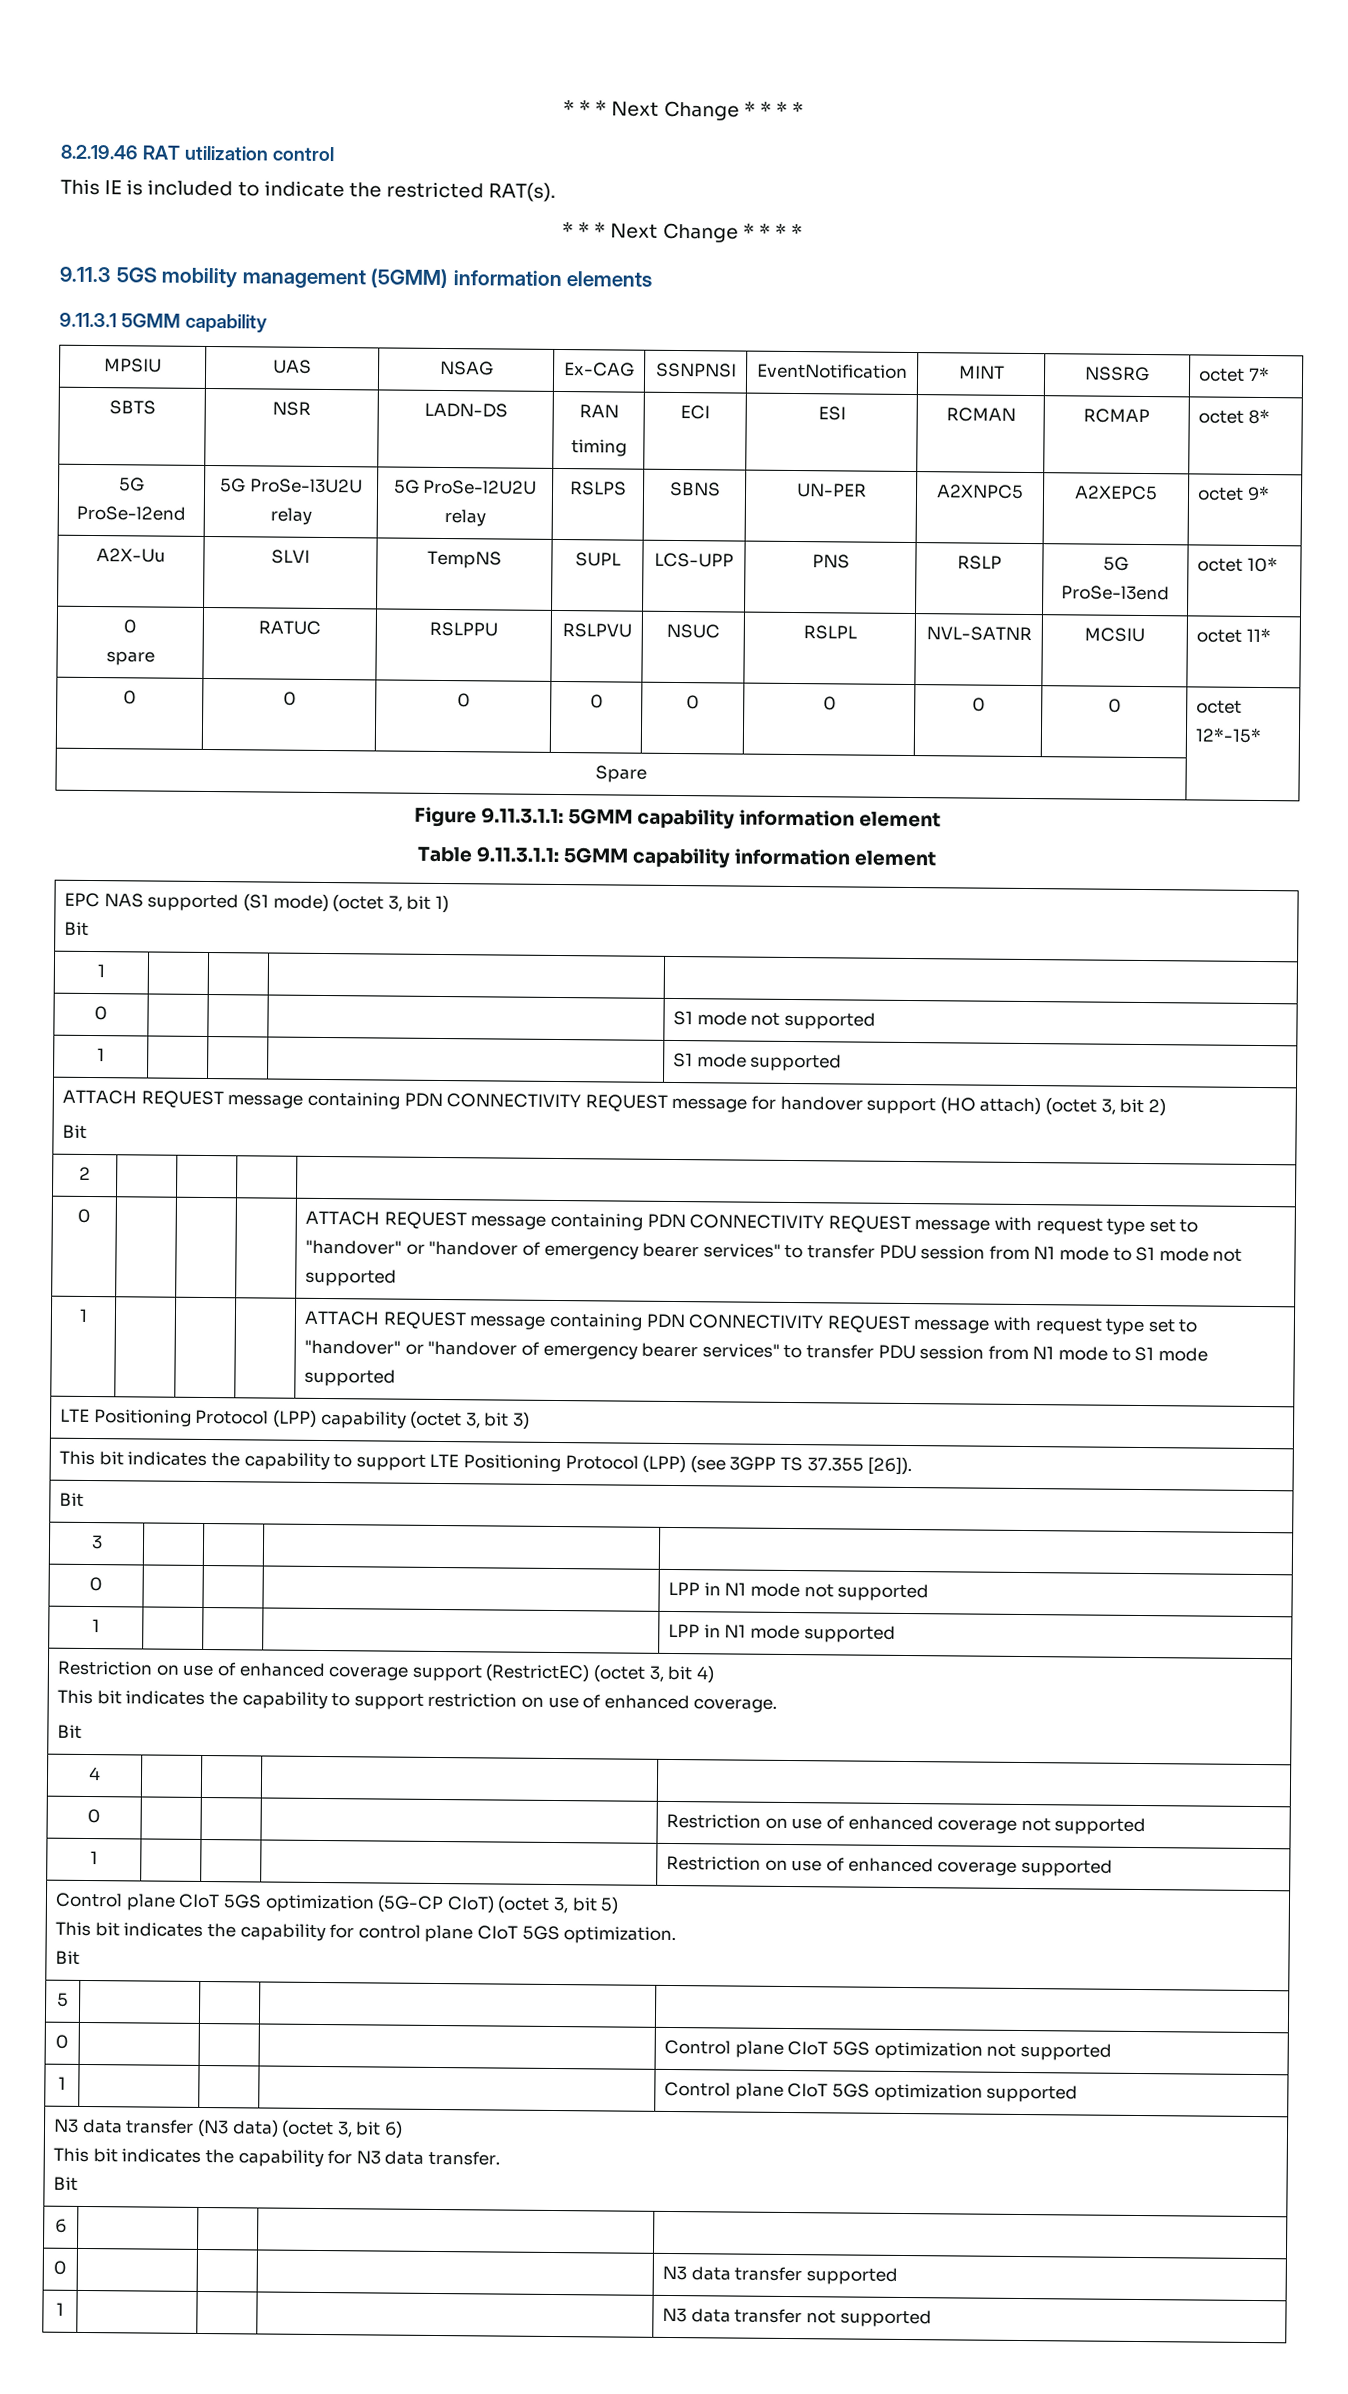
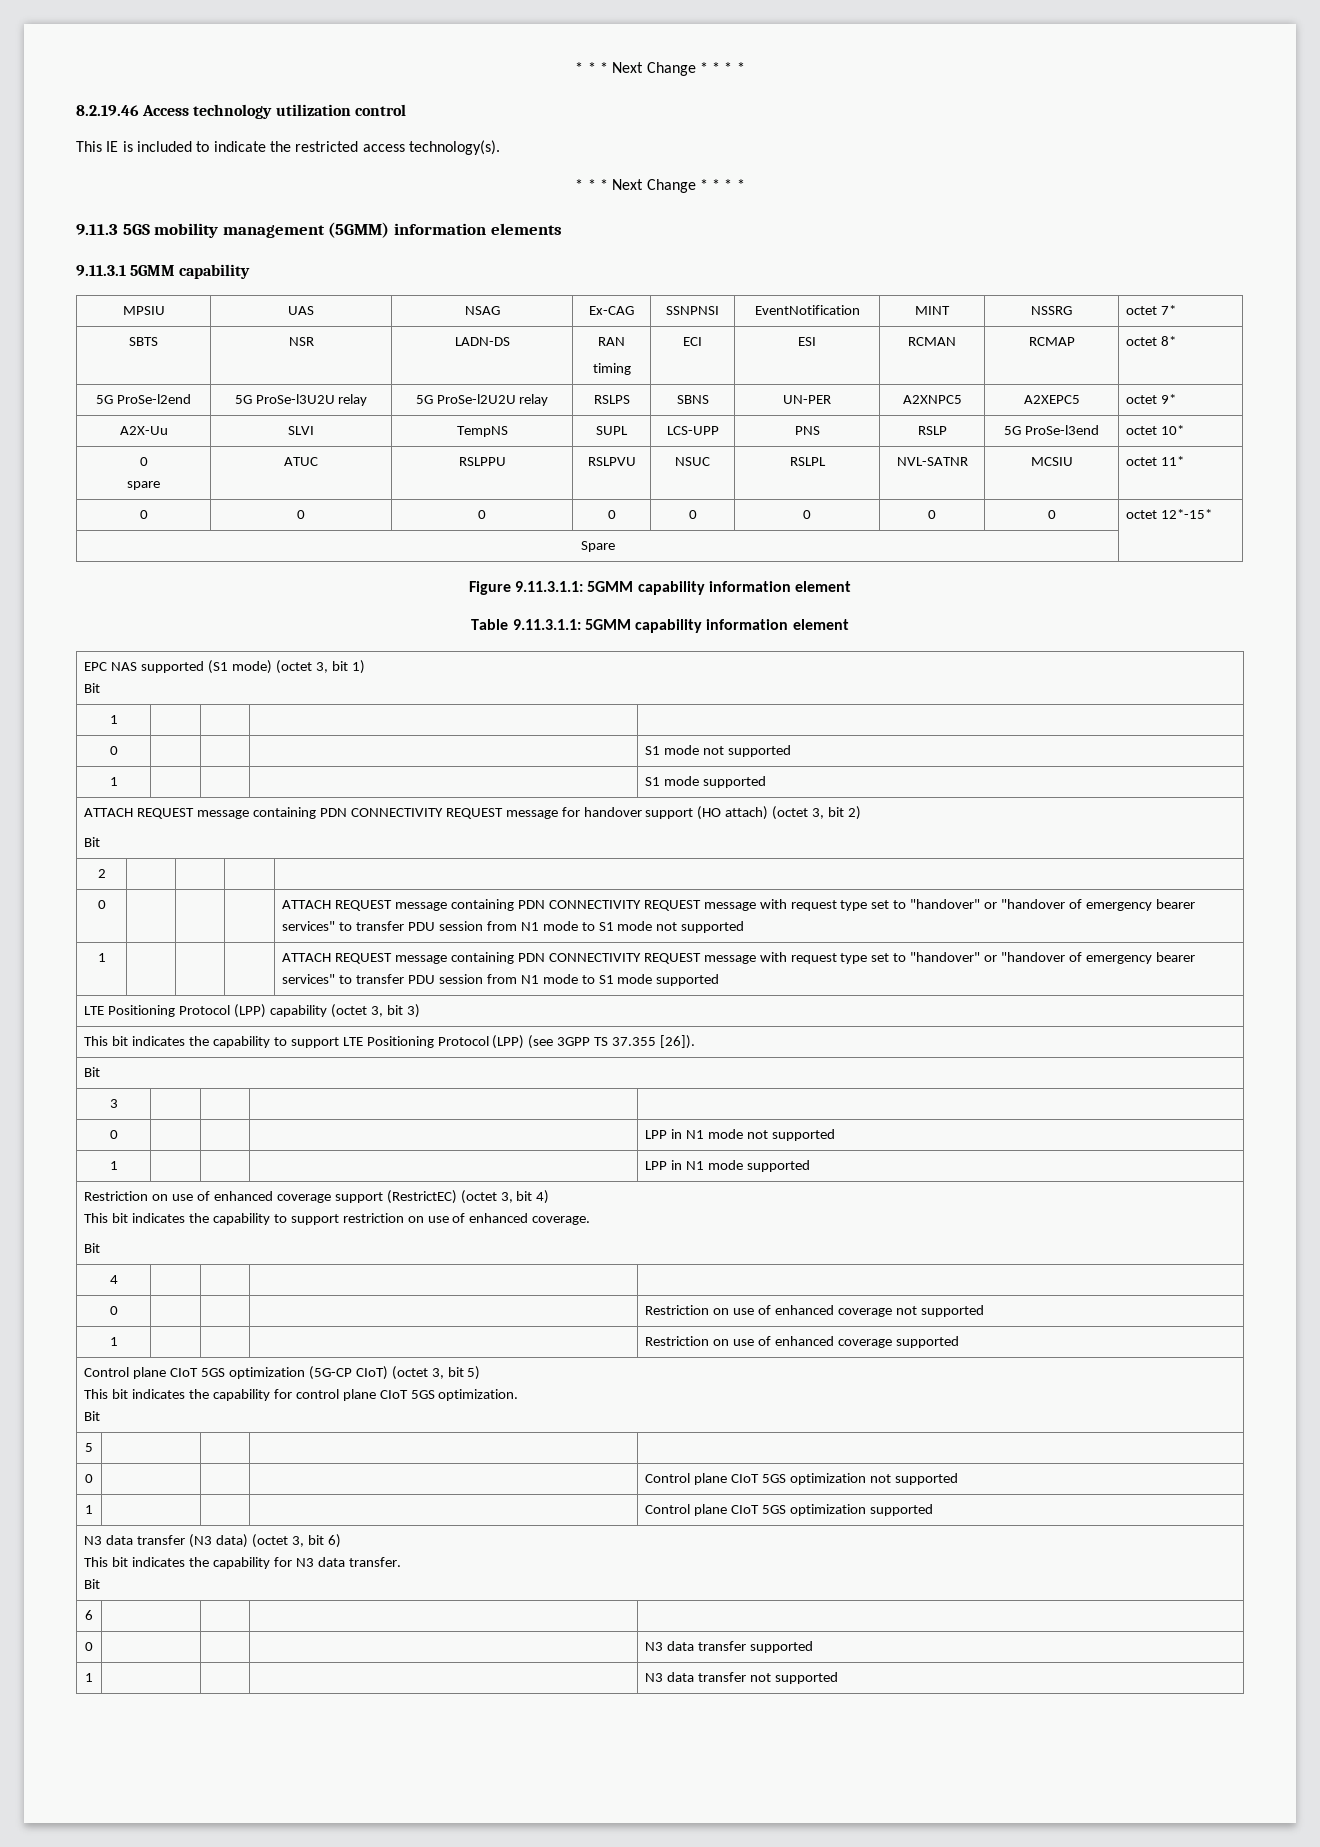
[142,145,181,160] RAT -> [142,104,273,119] Access technology
[488,182,557,202] RAT(s). -> [362,140,500,155] access technology(s).
[258,620,321,635] RATUC -> [284,457,318,466] ATUC

